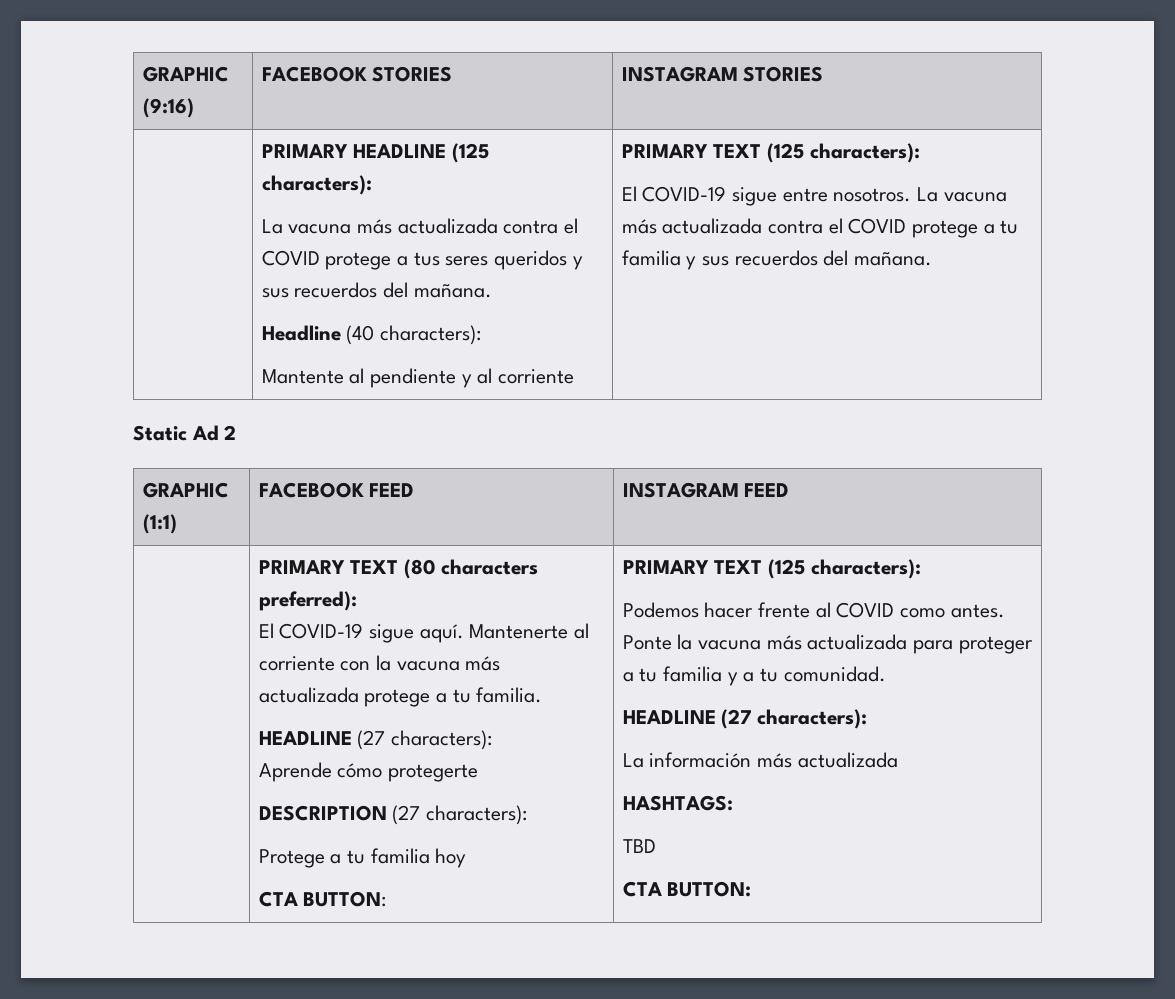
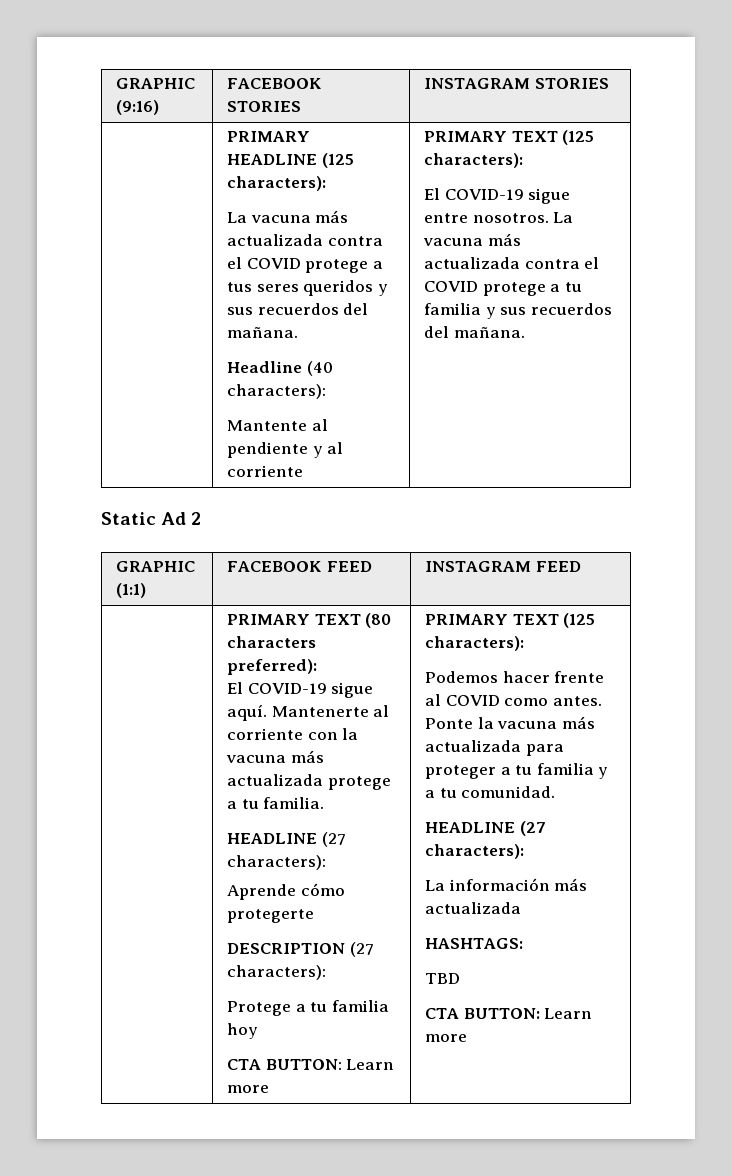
(387, 899) none -> [346,1059,395,1070] [226,1085,269,1093] Learn more
(752, 889) none -> [544,1008,593,1019] [424,1034,467,1042] Learn more

